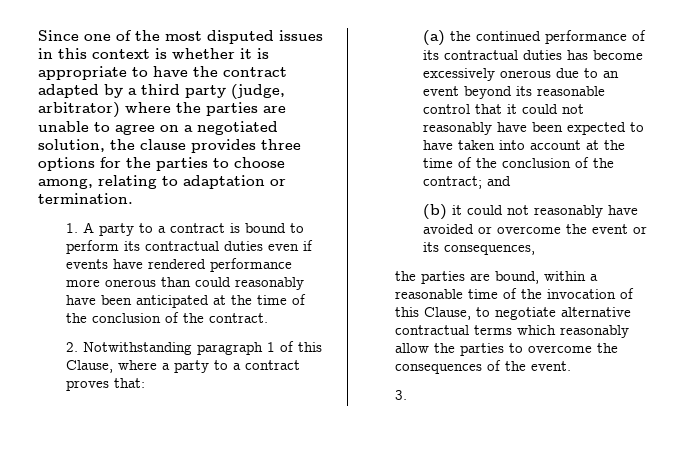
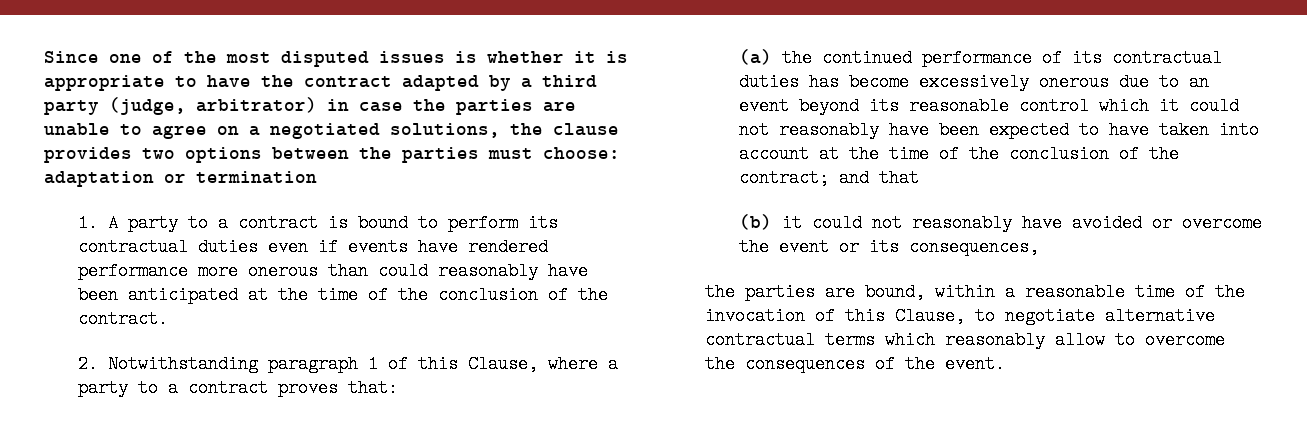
[38,48,150,59] in this context -> (445, 57) none
[125,102,171,113] where -> [327,99,403,112] in case
[38,139,105,152] solution, -> [390,123,500,138] solutions,
[261,139,301,150] [38,157,285,171] [38,175,178,189] three options for the parties to choose among, relating to -> [142,147,620,163] two options between the parties must choose:
[38,193,133,204] termination. -> [196,171,317,184] termination
[475,104,503,114] that -> [1099,97,1150,115] which
(512, 181) none -> [879,169,920,187] that
[434,343,505,356] the parties -> (1106, 340) none
[395,390,408,400] // 3. -> (1006, 364) none

